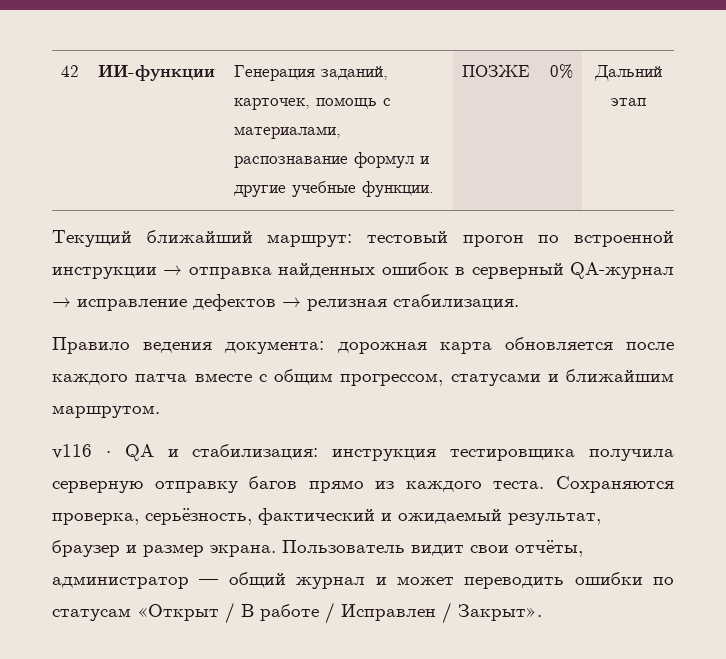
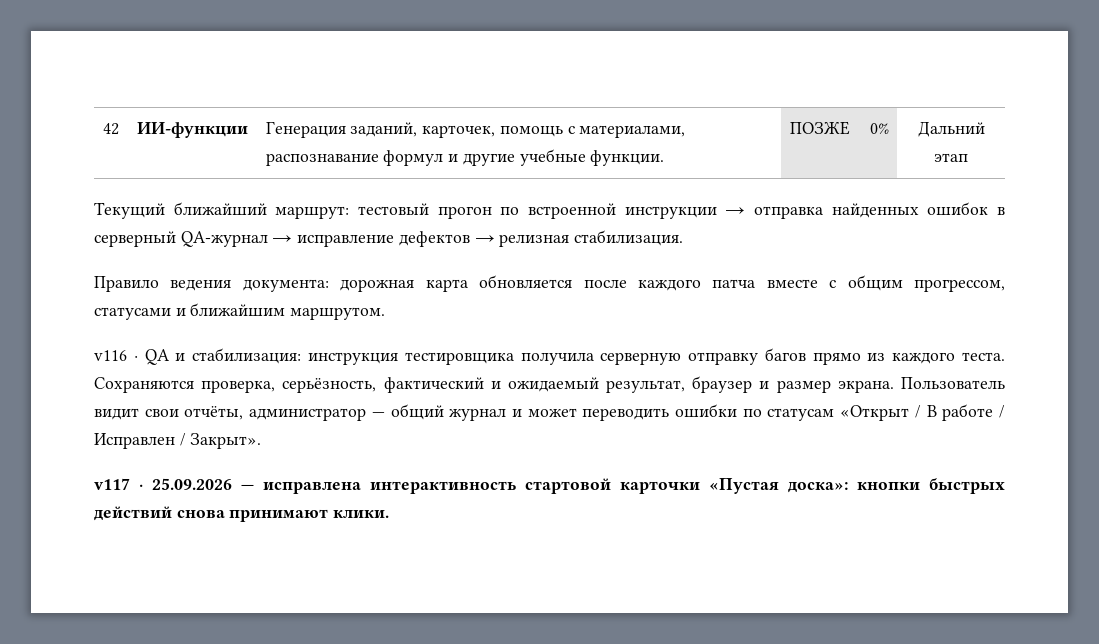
(542, 612) none -> [94,478,1005,494] [94,506,390,522] // v117 · 25.09.2026 — исправлена интерактивность стартовой карточки «Пустая доска»: кнопки быстрых действий снова принимают клики.

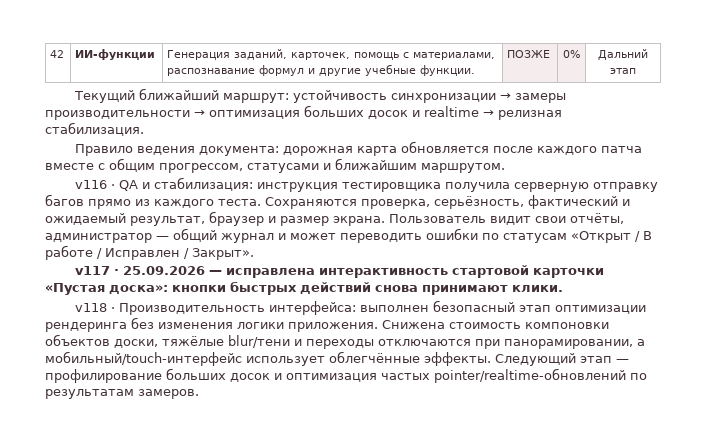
[358,202,1005,219] [94,231,470,247] тестовый прогон по встроенной инструкции → отправка найденных ошибок в серверный QA-журнал → исправление дефектов -> [292,90,566,103] [45,105,479,120] устойчивость синхронизации → замеры производительности → оптимизация больших досок и realtime
(390, 514) none -> [74,300,646,315] [45,317,609,332] [45,334,645,349] [45,351,629,366] [45,368,647,383] [45,389,199,399] // v118 · Производительность интерфейса: выполнен безопасный этап оптимизации рендеринга без изменения логики приложения. Снижена стоимость компоновки объектов доски, тяжёлые blur/тени и переходы отключаются при панорамировании, а мобильный/touch-интерфейс использует облегчённые эффекты. Следующий этап — профилирование больших досок и оптимизация частых pointer/realtime-обновлений по результатам замеров.

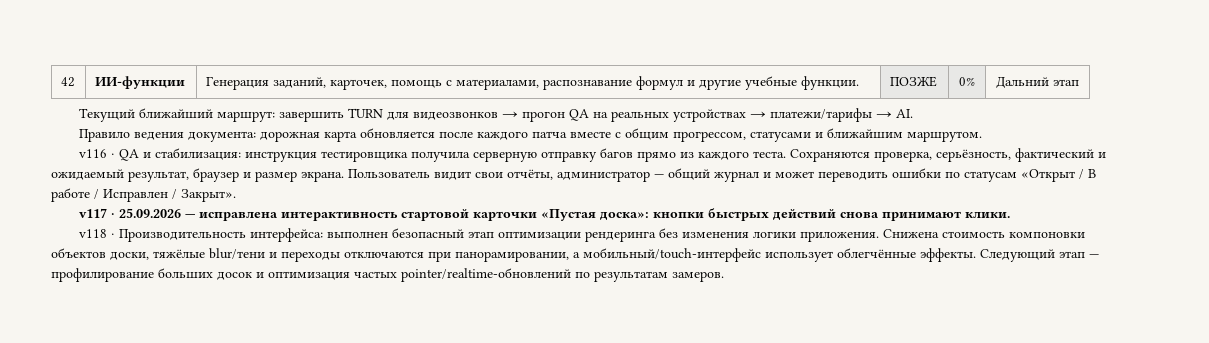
[292,90,566,103] [45,105,562,120] [45,122,144,136] устойчивость синхронизации → замеры производительности → оптимизация больших досок и realtime → релизная стабилизация. -> [278,108,913,122] завершить TURN для видеозвонков → прогон QA на реальных устройствах → платежи/тарифы → AI.

